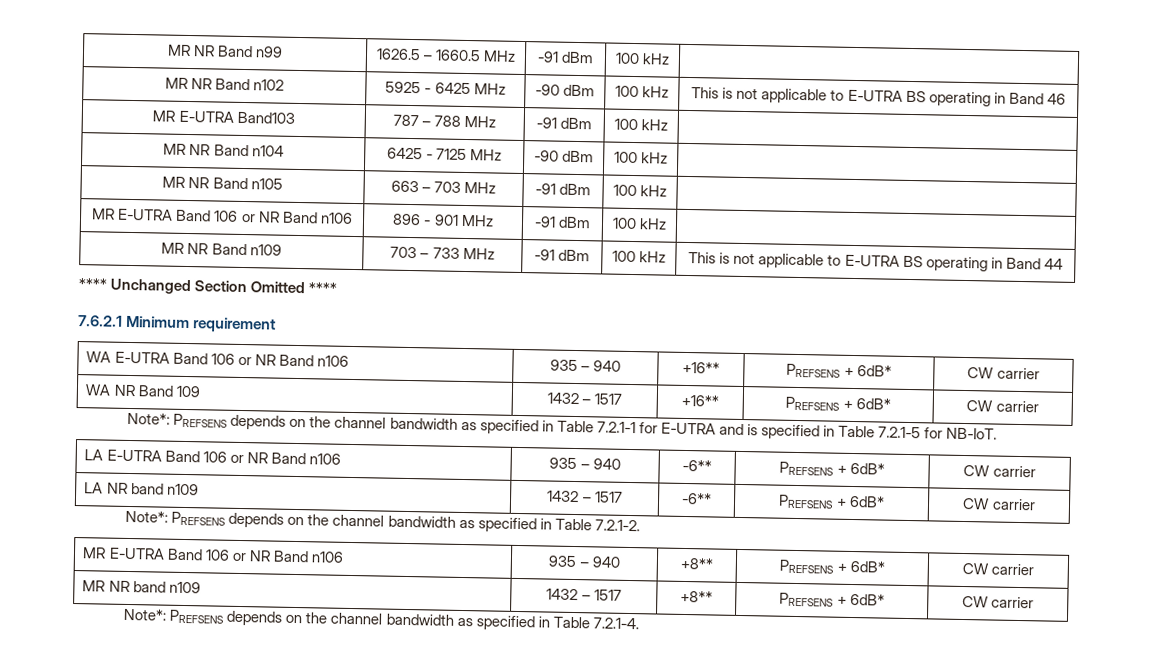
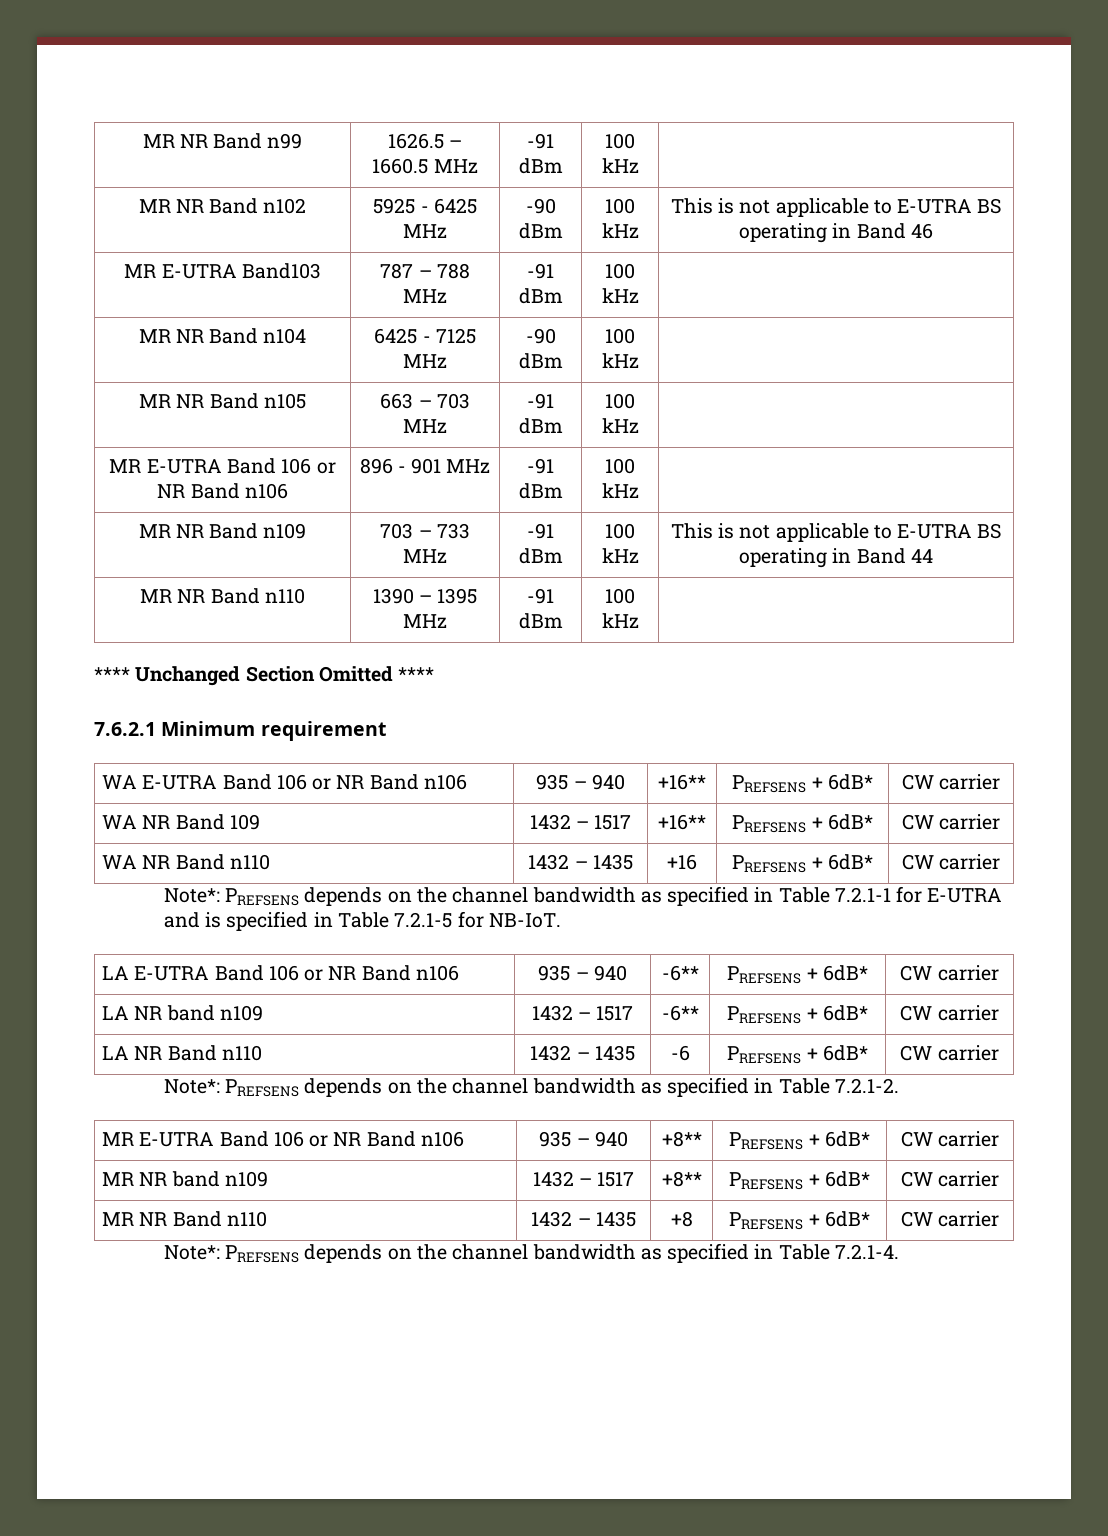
(1063, 264) none -> [140,588,305,604] [372,588,478,604] [403,614,447,628] [527,588,554,604] [518,613,563,629] [605,588,635,604] [601,613,639,628] // MR NR Band n110 | 1390 – 1395 MHz | -91 dBm | 100 kHz |
(1039, 406) none -> [101,854,270,870] [528,854,633,870] [667,854,697,870] [732,854,873,873] [901,854,1001,870] // WA NR Band n110 | 1432 – 1435 | +16 | PREFSENS + 6dB* | CW carrier
(1036, 504) none -> [101,1045,262,1061] [530,1045,635,1061] [670,1045,690,1061] [727,1045,868,1064] [900,1045,999,1061] // LA NR Band n110 | 1432 – 1435 | -6 | PREFSENS + 6dB* | CW carrier
(1035, 602) none -> [101,1211,267,1227] [531,1211,636,1227] [670,1211,693,1227] [729,1211,870,1230] [900,1211,1000,1227] // MR NR Band n110 | 1432 – 1435 | +8 | PREFSENS + 6dB* | CW carrier

